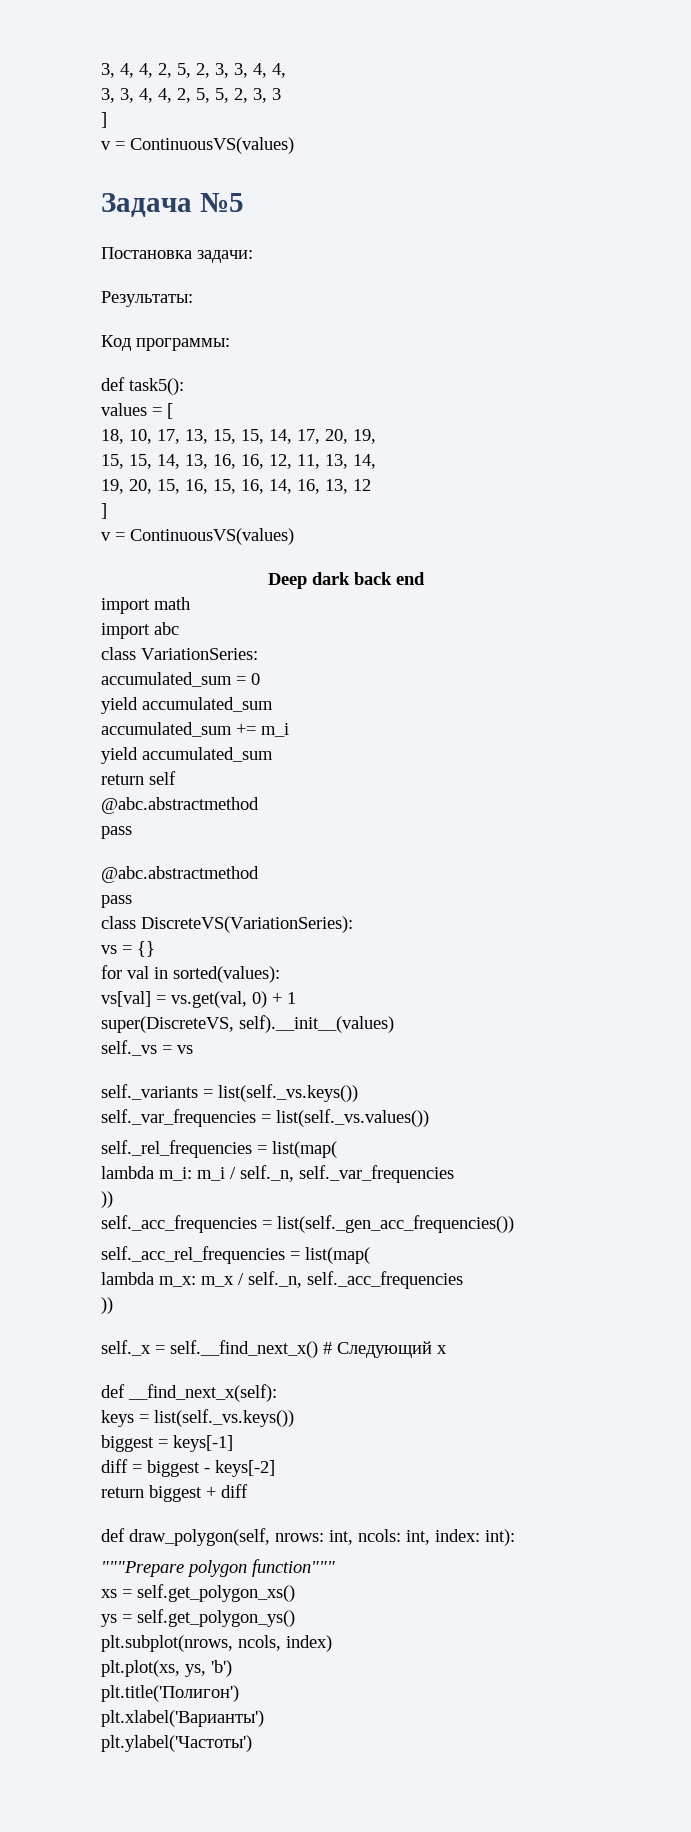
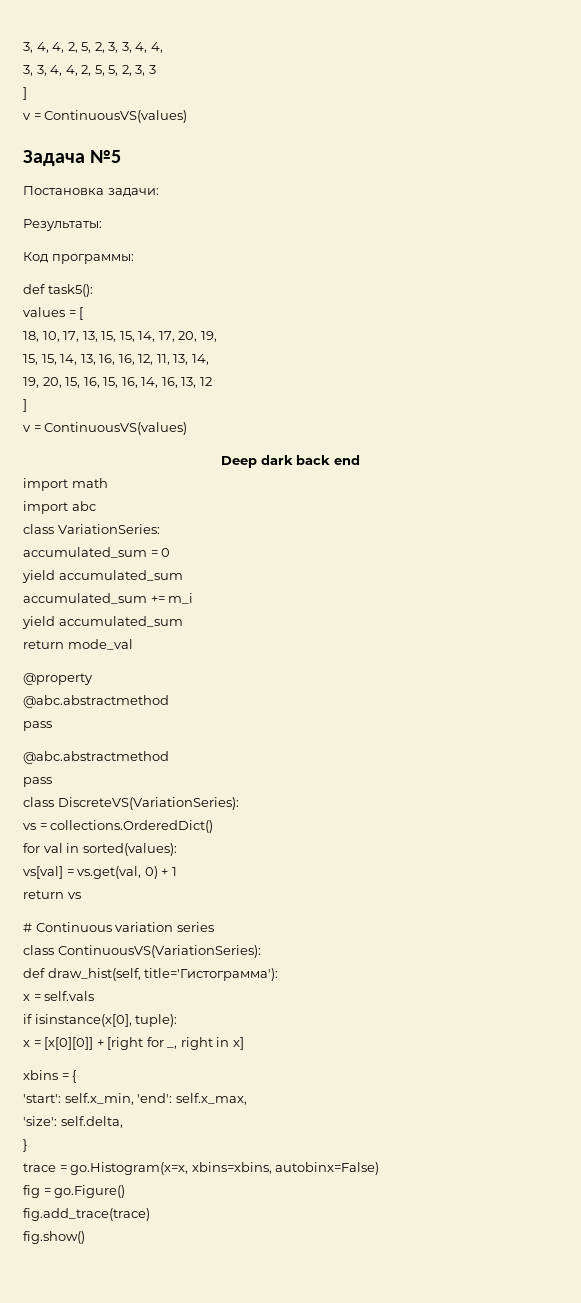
[149,771,176,785] self -> [67,639,133,650] [23,673,93,685] mode_val // @property
[137,941,155,957] {} -> [50,820,214,833] collections.OrderedDict()
[101,1015,394,1033] [101,1040,193,1056] [101,1084,358,1102] [101,1109,429,1127] [101,1140,337,1158] [101,1165,454,1183] [101,1191,113,1208] [101,1215,514,1233] [101,1246,370,1264] [101,1271,463,1289] [101,1297,113,1314] [101,1340,447,1358] [101,1384,277,1402] [101,1409,294,1427] [101,1435,233,1452] [101,1459,275,1477] [101,1484,248,1502] [101,1528,515,1546] [101,1559,335,1577] [101,1584,295,1602] [101,1609,295,1627] [101,1635,332,1652] [101,1660,232,1677] [101,1685,239,1702] [101,1710,264,1727] [101,1735,252,1752] super(DiscreteVS, self).__init__(values) // self._vs = vs // self._variants = list(self._vs.keys()) // self._var_frequencies = list(self._vs.values()) // self._rel_frequencies = list(map( // lambda m_i: m_i / self._n, self._var_frequencies // )) // self._acc_frequencies = list(self._gen_acc_frequencies()) // self._acc_rel_frequencies = list(map( // lambda m_x: m_x / self._n, self._acc_frequencies // )) // self._x = self.__find_next_x() # Следующий x // def __find_next_x(self): // keys = list(self._vs.keys()) // biggest = keys[-1] // diff = biggest - keys[-2] // return biggest + diff // def draw_polygon(self, nrows: int, ncols: int, index: int): // """Prepare polygon function""" // xs = self.get_polygon_xs() // ys = self.get_polygon_ys() // plt.subplot(nrows, ncols, index) // plt.plot(xs, ys, 'b') // plt.title('Полигон') // plt.xlabel('Варианты') // plt.ylabel('Частоты') -> [23,890,81,899] [23,922,214,932] [23,945,261,958] [23,968,279,981] [23,991,95,1001] [23,1014,178,1027] [23,1037,244,1050] [23,1070,78,1083] [23,1093,247,1105] [23,1116,123,1128] [23,1139,27,1152] [23,1162,380,1175] [23,1185,126,1198] [23,1208,150,1221] [23,1231,85,1244] return vs // # Continuous variation series // class ContinuousVS(VariationSeries): // def draw_hist(self, title='Гистограмма'): // x = self.vals // if isinstance(x[0], tuple): // x = [x[0][0]] + [right for _, right in x] // xbins = { // 'start': self.x_min, 'end': self.x_max, // 'size': self.delta, // } // trace = go.Histogram(x=x, xbins=xbins, autobinx=False) // fig = go.Figure() // fig.add_trace(trace) // fig.show()

